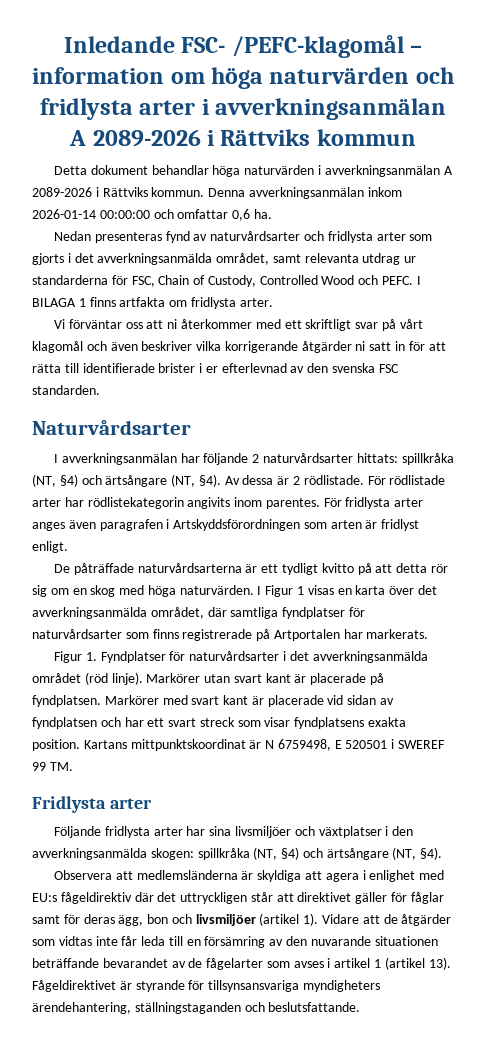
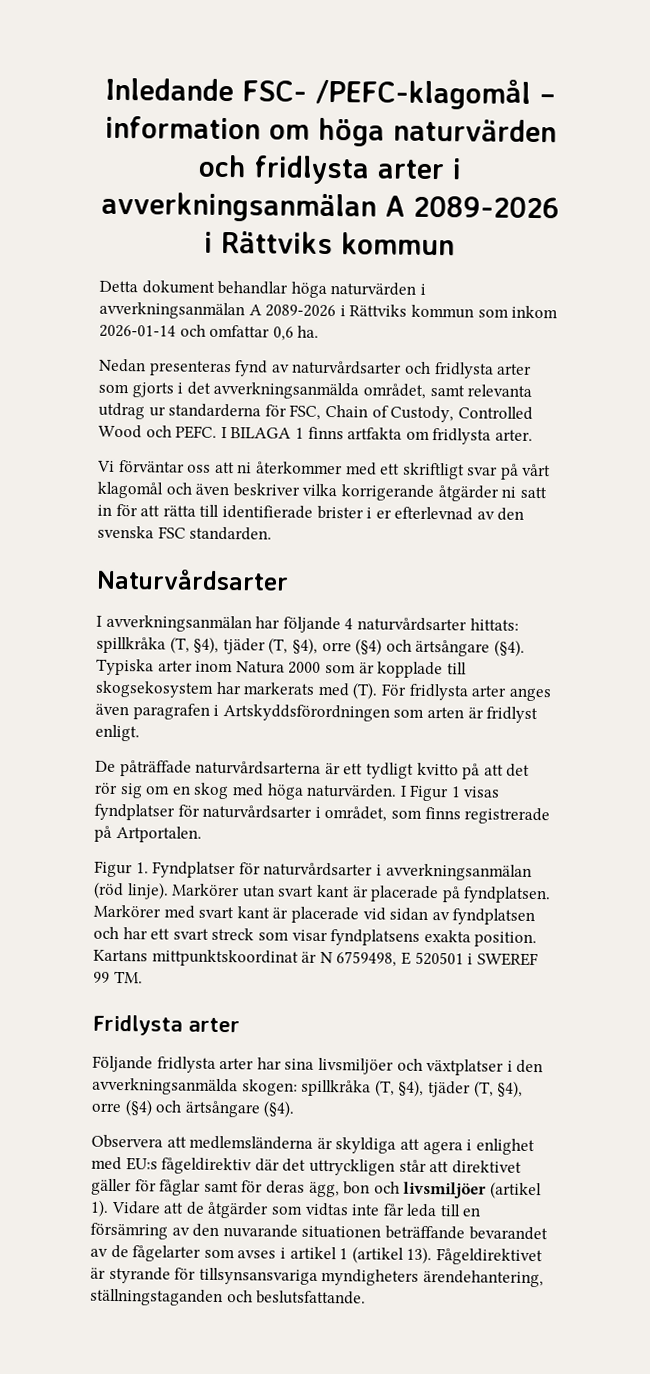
[151,187,364,199] kommun. Denna avverkningsanmälan -> [410,304,509,319] kommun som
[99,210,150,219] 00:00:00 -> (176, 331) none
[252,454,260,463] 2 -> [344,618,354,630] 4
[32,474,446,487] [32,497,320,509] (NT, §4) och ärtsångare (NT, §4). Av dessa är 2 rödlistade. För rödlistade arter har rödlistekategorin angivits inom parentes. -> [169,636,525,657] [96,658,467,679] [95,680,379,700] (T, §4), tjäder (T, §4), orre (§4) och ärtsångare (§4). Typiska arter inom Natura 2000 som är kopplade till skogsekosystem har markerats med (T).
[396,563,428,573] detta -> [506,763,531,777] det
[337,585,437,595] [32,607,279,619] en karta över det avverkningsanmälda området, där samtliga -> (501, 792) none
(122, 634) none -> [314,806,388,822] i området,
[273,629,429,641] Artportalen har markerats. -> [115,825,202,843] Artportalen.
[289,651,428,663] [32,673,81,683] det avverkningsanmälda området -> [385,863,532,881] avverkningsanmälan
[253,847,443,860] (NT, §4) och ärtsångare (NT, §4). -> [374,1079,524,1098] [91,1099,296,1118] (T, §4), tjäder (T, §4), orre (§4) och ärtsångare (§4).

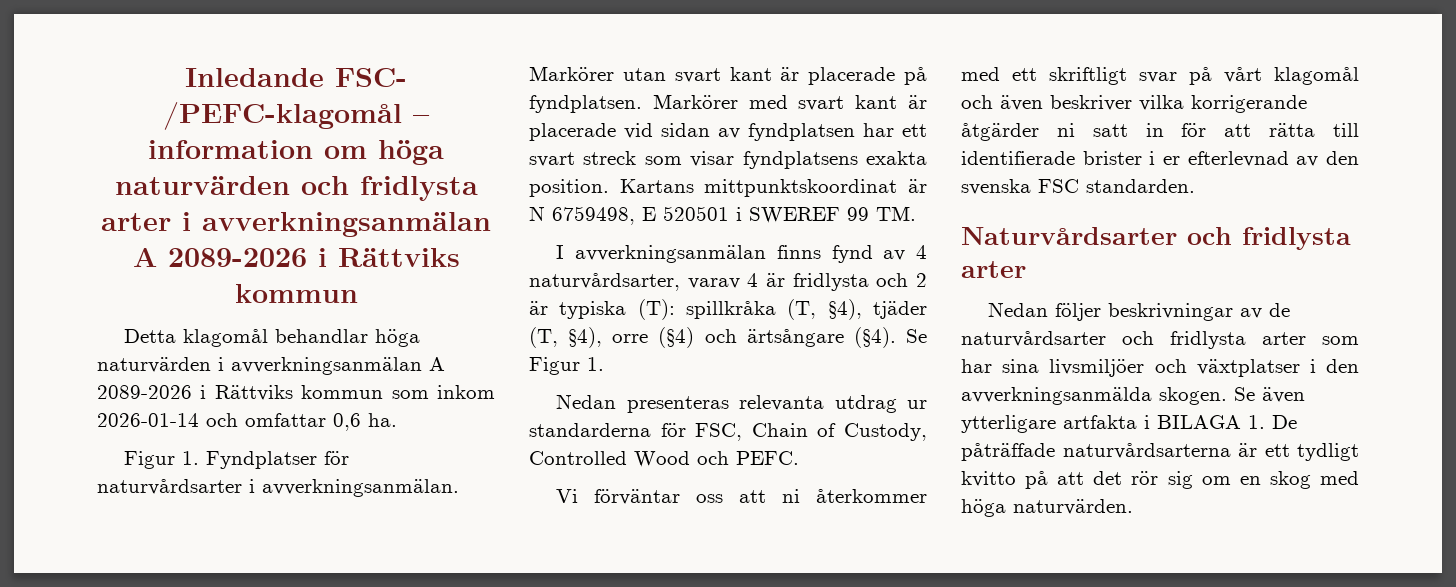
[141,280,215,294] dokument -> [183,329,269,347] klagomål
[99,358,533,379] [98,381,465,400] Nedan presenteras fynd av naturvårdsarter och fridlysta arter som gjorts i det avverkningsanmälda området, samt -> [124,451,350,469] [97,479,459,497] [529,66,927,85] [529,94,927,113] [529,123,927,141] [529,151,927,169] [529,179,927,197] [529,206,916,225] [556,245,927,263] [529,273,927,291] [529,299,927,320] [529,327,927,348] [529,357,604,375] [556,394,729,413] Figur 1. Fyndplatser för naturvårdsarter i avverkningsanmälan. Markörer utan svart kant är placerade på fyndplatsen. Markörer med svart kant är placerade vid sidan av fyndplatsen har ett svart streck som visar fyndplatsens exakta position. Kartans mittpunktskoordinat är N 6759498, E 520501 i SWEREF 99 TM. // I avverkningsanmälan finns fynd av 4 naturvårdsarter, varav 4 är fridlysta och 2 är typiska (T): spillkråka (T, §4), tjäder (T, §4), orre (§4) och ärtsångare (§4). Se Figur 1. // Nedan presenteras
[220,426,533,445] I BILAGA 1 finns artfakta om fridlysta arter. -> (799, 458) none
[96,614,519,634] [96,636,525,657] [96,658,467,679] [95,680,551,702] [95,703,539,724] [95,724,140,742] // I avverkningsanmälan har följande 4 naturvårdsarter hittats: spillkråka (T, §4), tjäder (T, §4), orre (§4) och ärtsångare (§4). Typiska arter inom Natura 2000 som är kopplade till skogsekosystem har markerats med (T). För fridlysta arter anges även paragrafen i Artskyddsförordningen som arten är fridlyst enligt. // -> [1187,227,1351,250] [961,261,1026,278] [988,302,1291,321] [961,331,1359,349] [961,359,1359,377] [961,387,1305,405] [961,415,1265,433] och fridlysta arter // Nedan följer beskrivningar av de naturvårdsarter och fridlysta arter som har sina livsmiljöer och växtplatser i den avverkningsanmälda skogen. Se även ytterligare artfakta i BILAGA 1.
[399,784,501,802] [94,803,551,825] [94,825,202,843] [94,860,532,881] [93,881,552,904] [93,904,536,926] [93,926,538,948] [93,949,539,967] [93,970,143,984] [92,1014,240,1036] [92,1055,544,1076] [92,1077,524,1098] [91,1099,296,1118] [91,1134,535,1156] [91,1156,522,1176] [91,1178,542,1200] [90,1199,482,1219] [90,1222,548,1241] [90,1244,543,1266] [90,1266,544,1288] [90,1288,367,1307] I Figur 1 visas fyndplatser för naturvårdsarter i området, som finns registrerade på Artportalen. // Figur 1. Fyndplatser för naturvårdsarter i avverkningsanmälan (röd linje). Markörer utan svart kant är placerade på fyndplatsen. Markörer med svart kant är placerade vid sidan av fyndplatsen och har ett svart streck som visar fyndplatsens exakta position. Kartans mittpunktskoordinat är N 6759498, E 520501 i SWEREF 99 TM. // Fridlysta arter // Följande fridlysta arter har sina livsmiljöer och växtplatser i den avverkningsanmälda skogen: spillkråka (T, §4), tjäder (T, §4), orre (§4) och ärtsångare (§4). // Observera att medlemsländerna är skyldiga att agera i enlighet med EU:s fågeldirektiv där det uttryckligen står att direktivet gäller för fåglar samt för deras ägg, bon och livsmiljöer (artikel 1). Vidare att de åtgärder som vidtas inte får leda till en försämring av den nuvarande situationen beträffande bevarandet av de fågelarter som avses i artikel 1 (artikel 13). Fågeldirektivet är styrande för tillsynsansvariga myndigheters ärendehantering, ställningstaganden och beslutsfattande. -> (1133, 507) none

